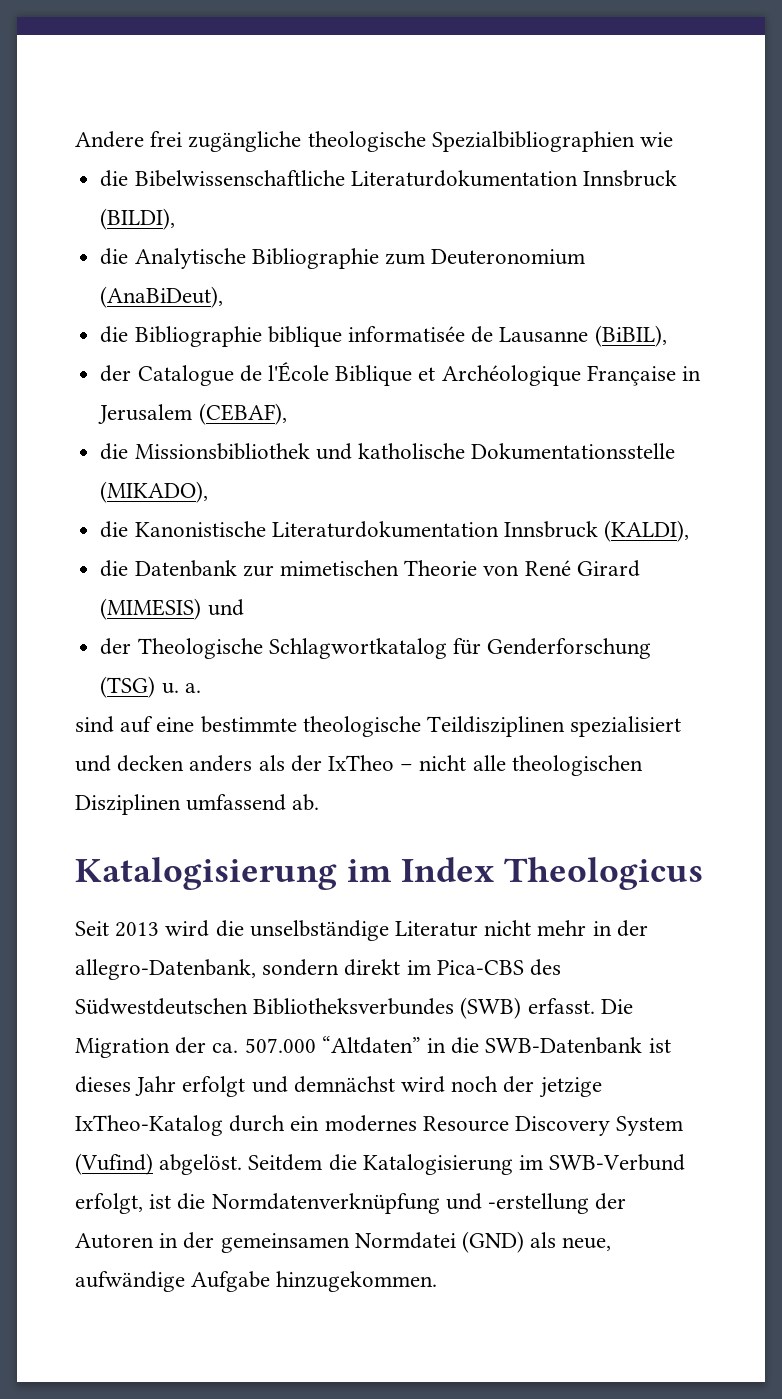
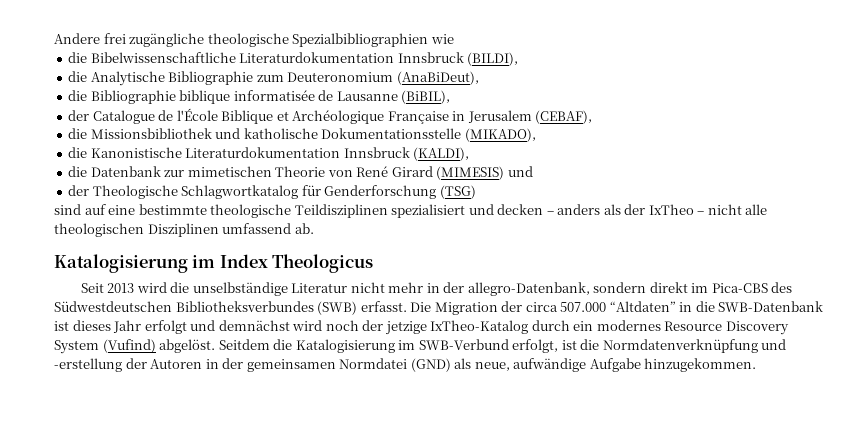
[161,683,201,694] u. a. -> (476, 192) none
(185, 763) none -> [546,211,554,215] –
[212,1043,239,1053] ca. -> [525,302,558,312] circa

